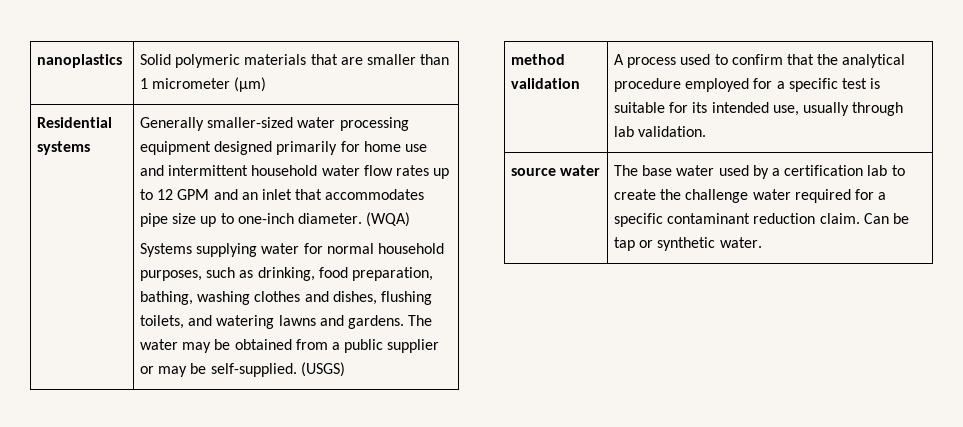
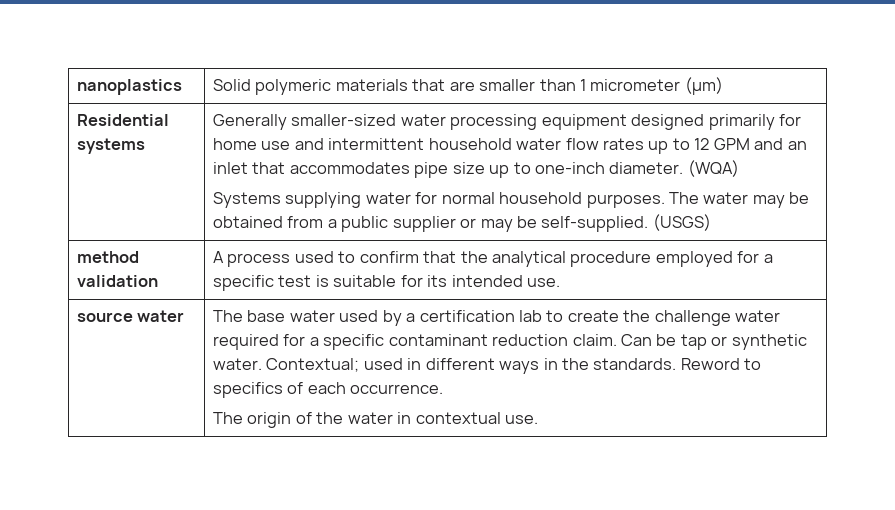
[140,267,433,281] [140,291,432,305] [140,315,404,329] purposes, such as drinking, food preparation, bathing, washing clothes and dishes, flushing toilets, and watering lawns and gardens. -> [586,194,665,208] purposes.
[772,102,904,116] [614,126,707,137] use, usually through lab validation. -> [527,278,561,287] use.
(762, 242) none -> [266,358,762,374] [212,382,444,398] [212,412,539,428] Contextual; used in different ways in the standards. Reword to specifics of each occurrence. // The origin of the water in contextual use.

